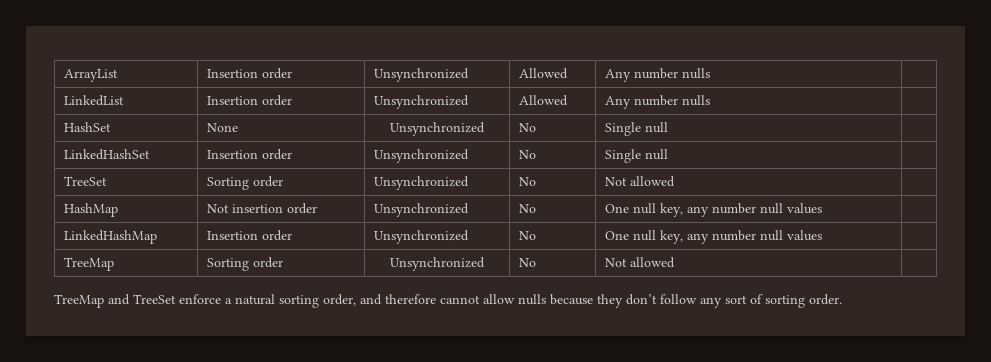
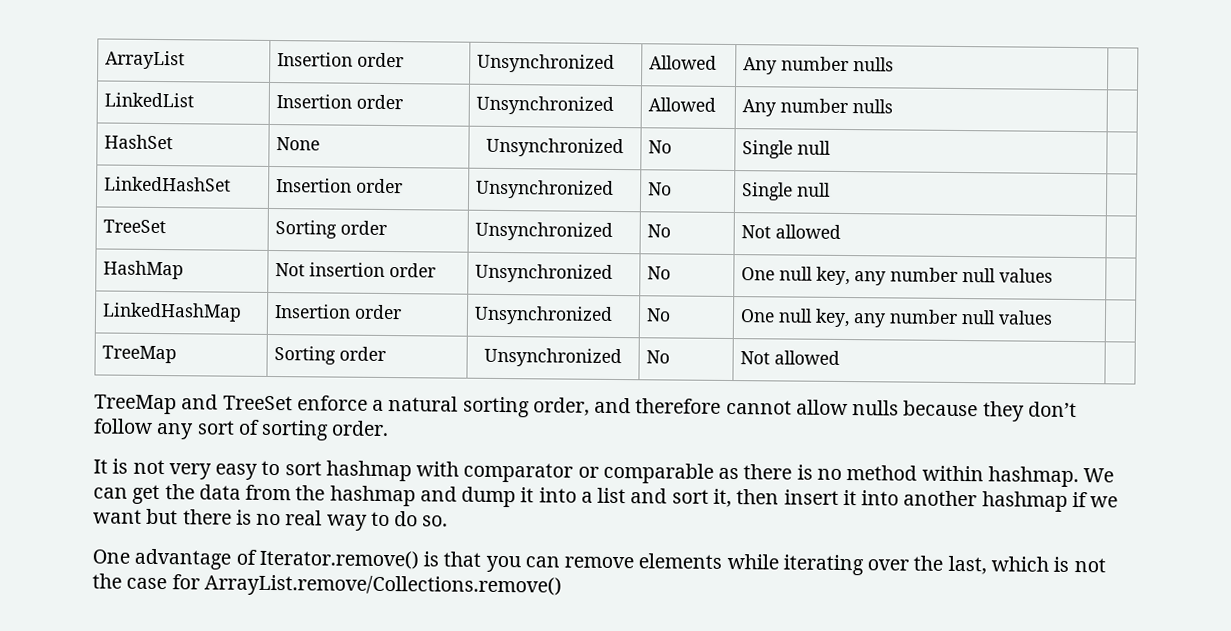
(842, 299) none -> [93,458,1115,488] [93,484,1119,512] [93,508,449,531] [92,548,1106,576] [92,573,562,598] // It is not very easy to sort hashmap with comparator or comparable as there is no method within hashmap. We can get the data from the hashmap and dump it into a list and sort it, then insert it into another hashmap if we want but there is no real way to do so. // One advantage of Iterator.remove() is that you can remove elements while iterating over the last, which is not the case for ArrayList.remove/Collections.remove()

